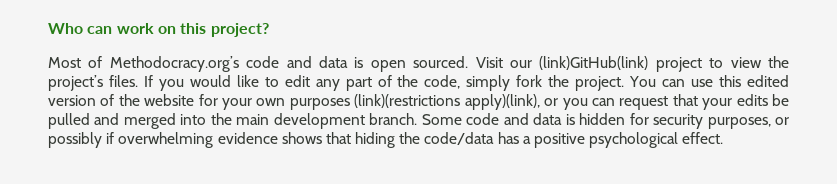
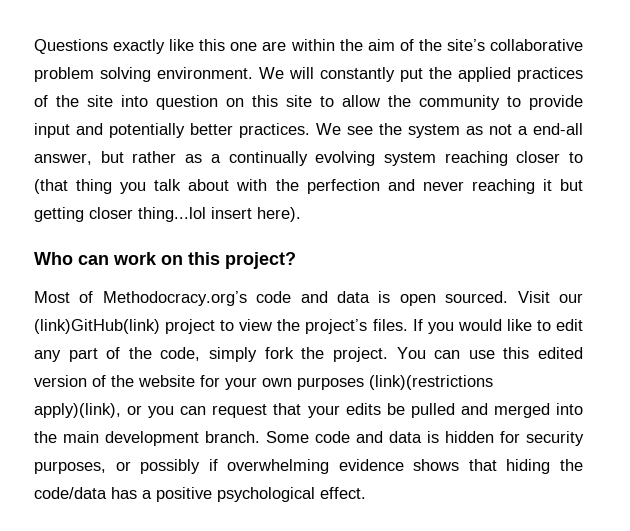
(48, 28) none -> [34,39,583,54] [34,67,583,82] [34,95,583,110] [34,123,583,138] [34,151,583,166] [34,179,583,194] [34,207,301,222] Questions exactly like this one are within the aim of the site’s collaborative problem solving environment. We will constantly put the applied practices of the site into question on this site to allow the community to provide input and potentially better practices. We see the system as not a end-all answer, but rather as a continually evolving system reaching closer to (that thing you talk about with the perfection and never reaching it but getting closer thing...lol insert here). //

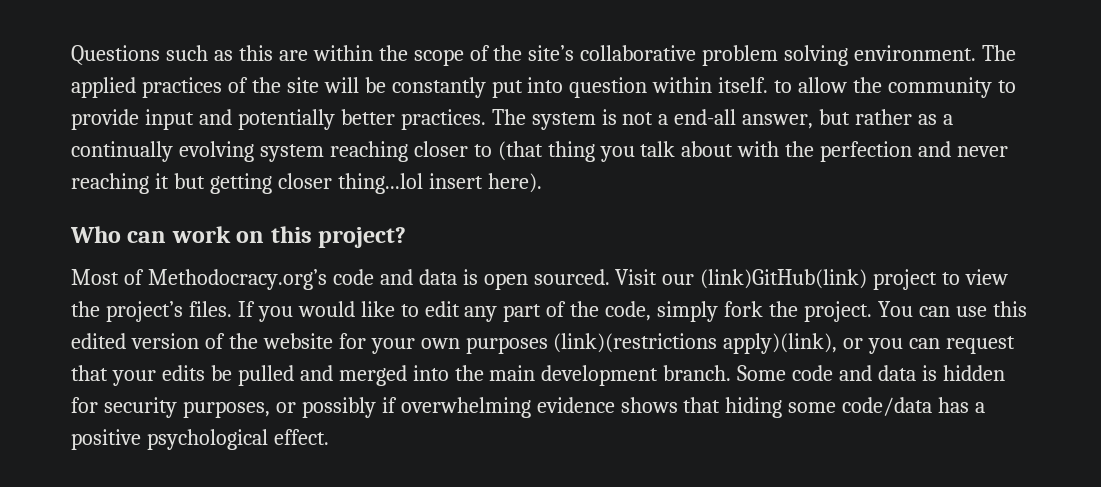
[113,39,258,54] exactly like this one -> [165,45,273,61] such as this
[367,39,395,51] aim -> [413,49,464,66] scope
[259,67,452,82] We will constantly put the -> [982,45,1017,61] The
[121,95,312,110] into question on this site -> [323,77,769,98] will be constantly put into question within itself.
[316,123,483,138] We see the system as -> [491,109,617,130] The system is
[559,459,583,471] the -> [788,402,837,413] some

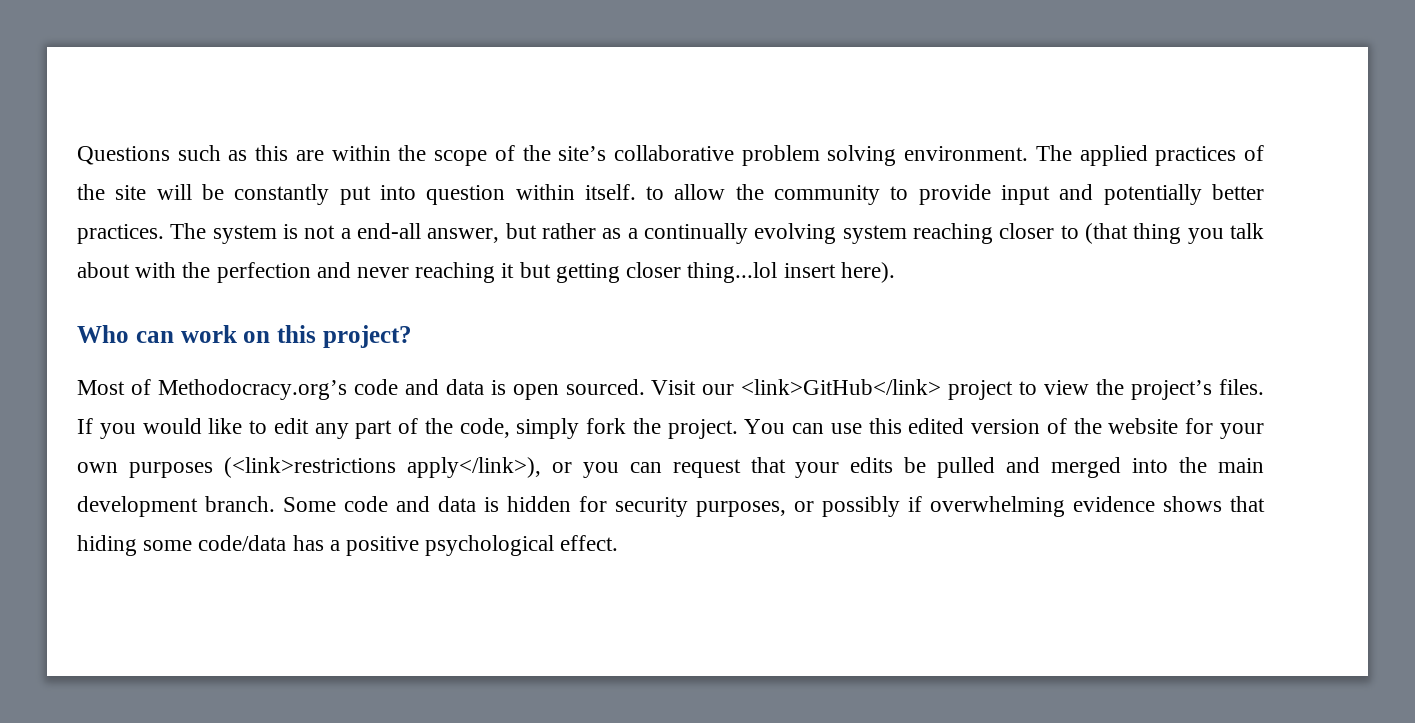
[700,269,868,289] (link)GitHub(link) -> [741,379,942,395] <link>GitHub</link>
[553,333,838,354] (link)(restrictions apply)(link), -> [223,457,541,478] (<link>restrictions apply</link>),

